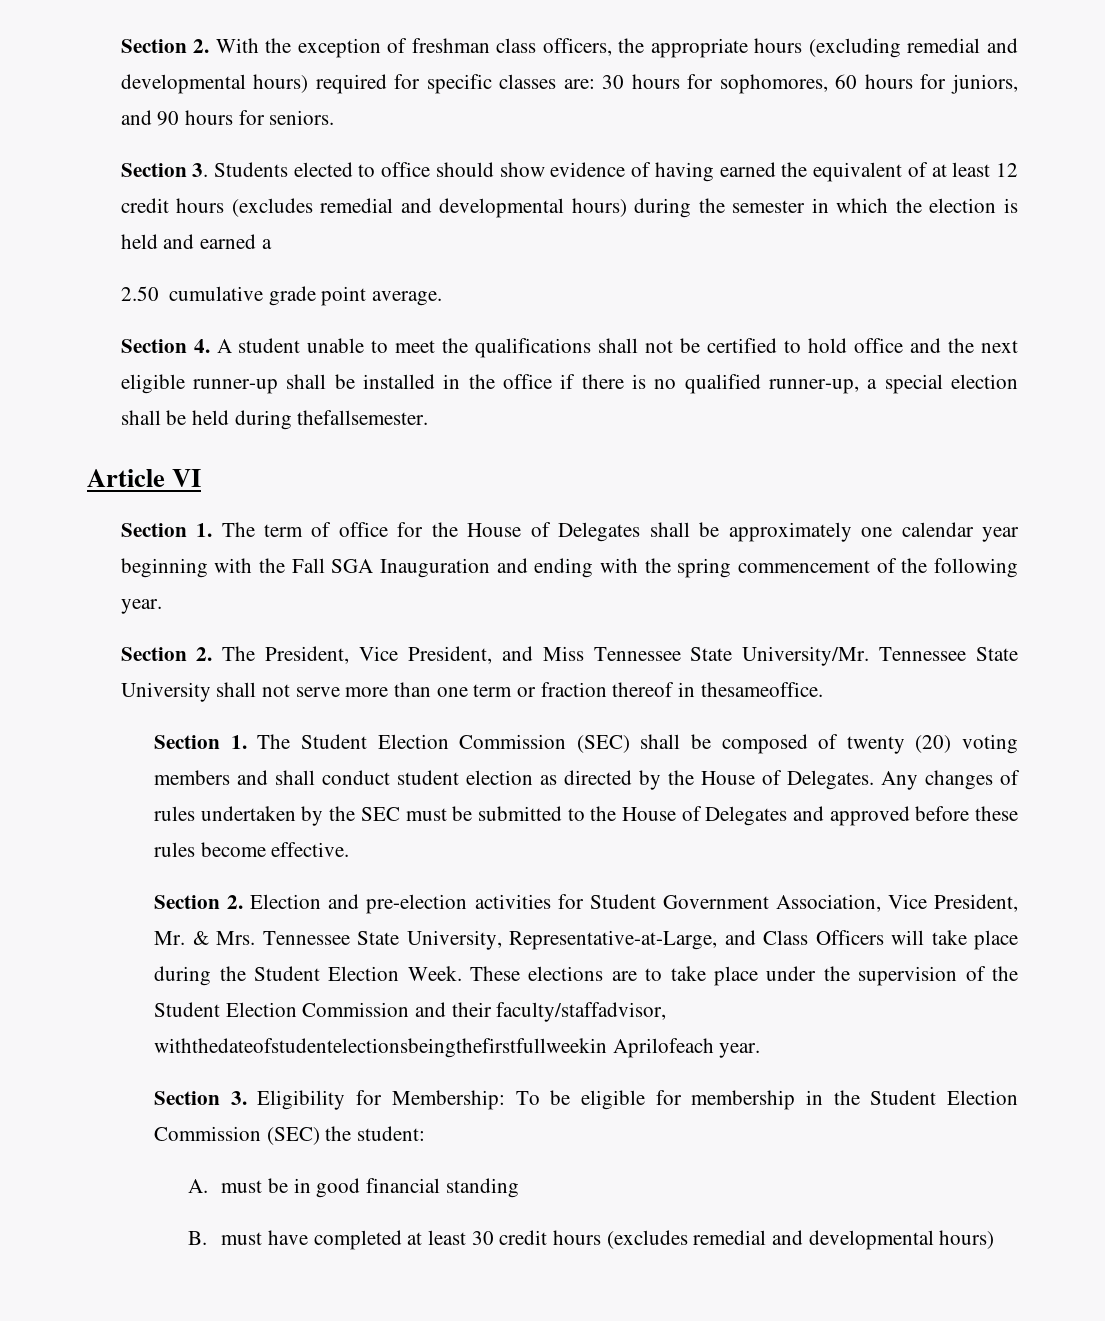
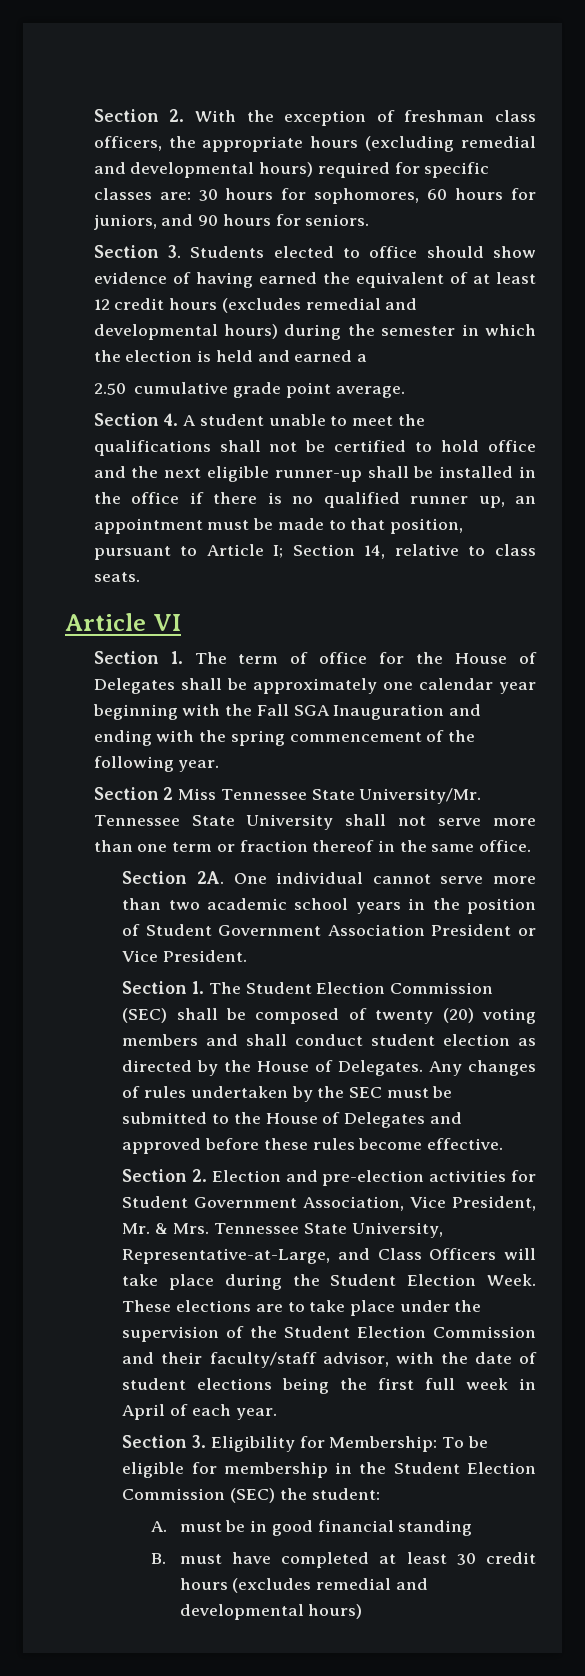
[768,374,1019,394] [120,410,429,430] runner-up, a special election shall be held during thefallsemester. -> [410,496,537,508] [93,518,464,534] [93,544,536,560] [93,572,140,582] runner up, an appointment must be made to that position, pursuant to Article I; Section 14, relative to class seats.
[196,646,533,664] 2. The President, Vice President, and -> [163,787,174,800] 2
[700,682,823,697] thesameoffice. -> [399,840,532,852] [122,871,536,884] [122,898,537,914] [122,924,536,936] [122,950,248,962] the same office. // Section 2A. One individual cannot serve more than two academic school years in the position of Student Government Association President or Vice President.
[496,1002,667,1022] [154,1038,714,1058] faculty/staffadvisor, withthedateofstudentelectionsbeingthefirstfullweekin Aprilofeach -> [209,1352,538,1368] [122,1378,536,1394] [122,1404,231,1420] faculty/staff advisor, with the date of student elections being the first full week in April of each

